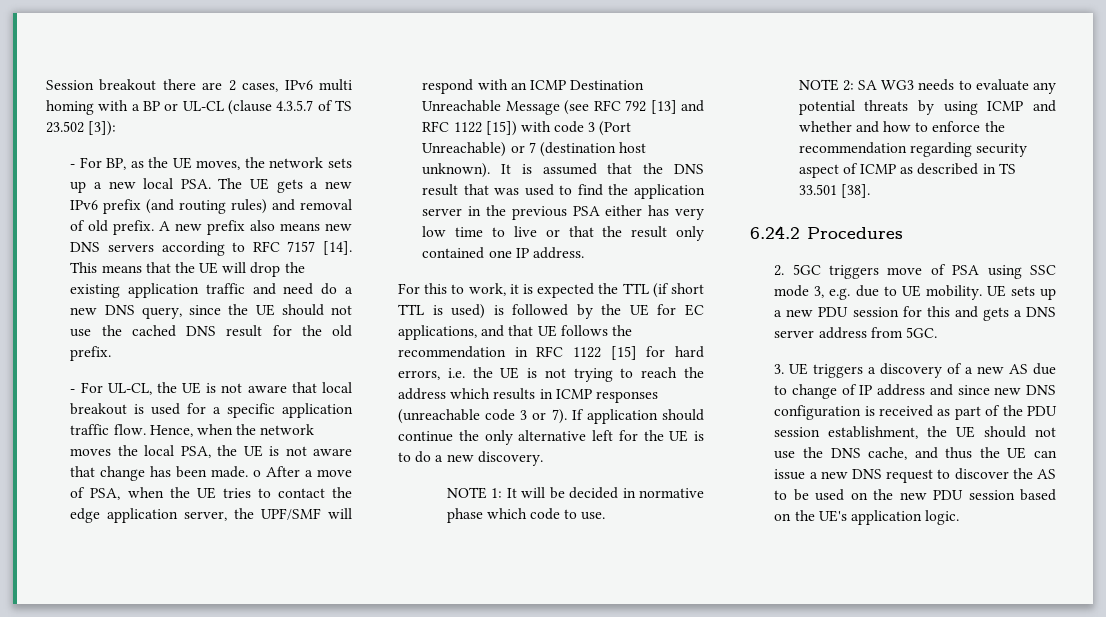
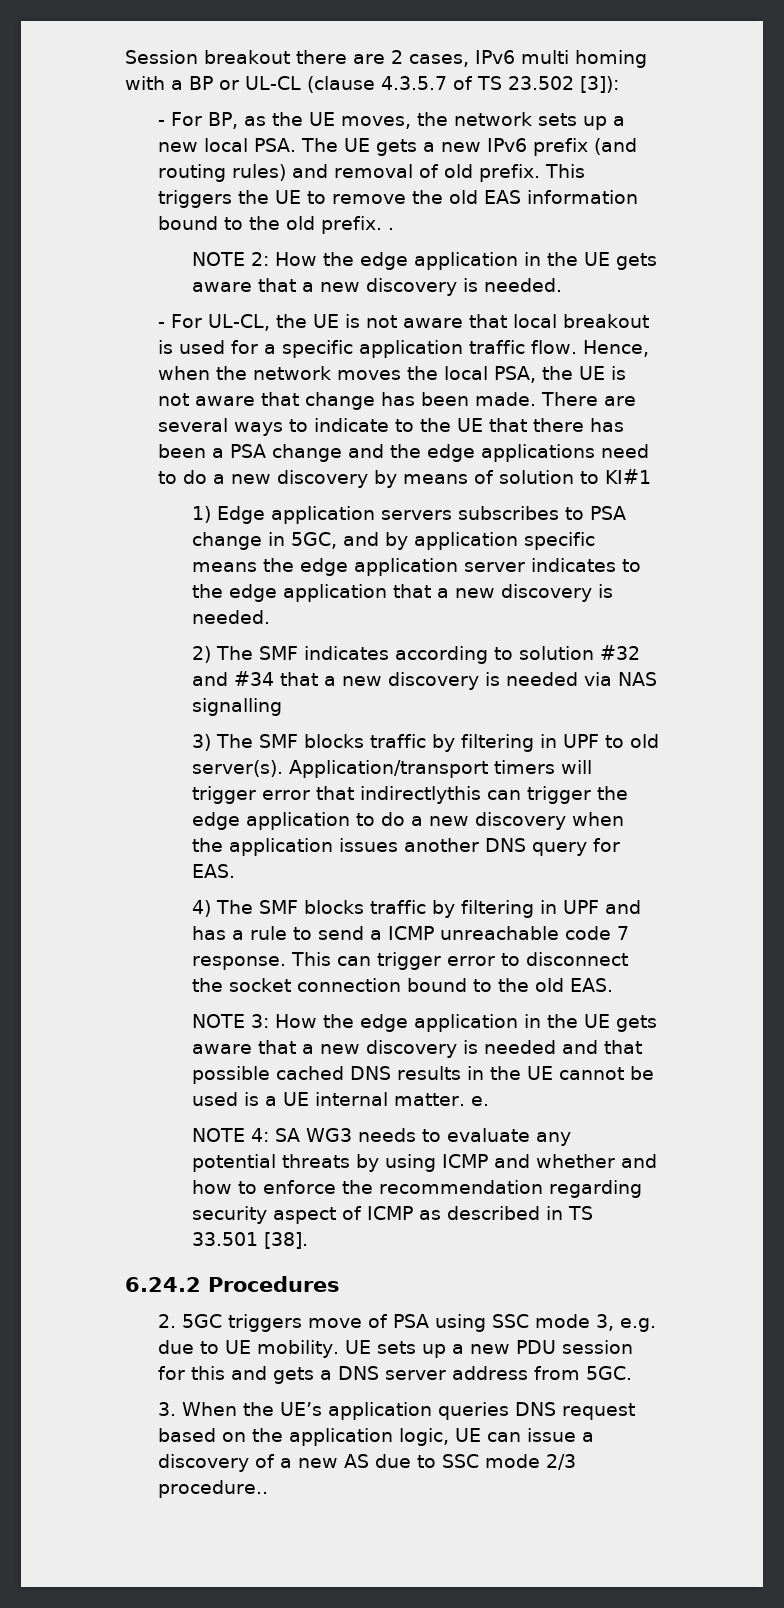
[159,220,352,235] [70,241,352,256] [70,262,305,277] [70,283,354,298] [70,304,352,319] [70,325,352,337] [70,346,112,361] A new prefix also means new DNS servers according to RFC 7157 [14]. This means that the UE will drop the existing application traffic and need do a new DNS query, since the UE should not use the cached DNS result for the old prefix. -> [545,164,586,178] [158,190,639,208] [158,216,395,234] [191,252,657,270] [191,278,562,296] This triggers the UE to remove the old EAS information bound to the old prefix. . // NOTE 2: How the edge application in the UE gets aware that a new discovery is needed.
[253,466,352,477] [70,487,352,500] [70,508,352,523] [422,79,645,94] [422,100,704,115] [422,121,632,136] [422,142,647,157] [422,163,704,178] [422,184,705,199] [422,205,704,220] [422,226,704,241] [422,247,584,259] [398,283,704,298] [398,304,704,319] [398,325,632,340] [398,346,704,360] [398,367,704,382] [398,388,658,403] [398,409,704,424] [398,430,704,445] [398,451,543,466] [446,487,704,499] [446,508,606,523] [798,79,854,91] o After a move of PSA, when the UE tries to contact the edge application server, the UPF/SMF will respond with an ICMP Destination Unreachable Message (see RFC 792 [13] and RFC 1122 [15]) with code 3 (Port Unreachable) or 7 (destination host unknown). It is assumed that the DNS result that was used to find the application server in the previous PSA either has very low time to live or that the result only contained one IP address. // For this to work, it is expected the TTL (if short TTL is used) is followed by the UE for EC applications, and that UE follows the recommendation in RFC 1122 [15] for hard errors, i.e. the UE is not trying to reach the address which results in ICMP responses (unreachable code 3 or 7). If application should continue the only alternative left for the UE is to do a new discovery. // NOTE 1: It will be decided in normative phase which code to use. // NOTE 2: -> [541,392,637,406] [158,418,625,436] [158,444,650,462] [158,469,652,488] [191,506,626,524] [191,532,595,550] [191,558,641,576] [191,584,613,602] [191,610,270,624] [191,645,640,664] [191,671,657,690] [191,698,282,716] [191,734,659,752] [191,760,592,778] [191,786,628,804] [191,812,624,830] [191,838,620,856] [191,864,235,878] [191,900,641,918] [191,926,629,940] [191,952,628,970] [191,978,613,992] [191,1014,657,1032] [191,1040,642,1058] [191,1066,654,1084] [191,1092,489,1106] [191,1128,269,1142] There are several ways to indicate to the UE that there has been a PSA change and the edge applications need to do a new discovery by means of solution to KI#1 // 1) Edge application servers subscribes to PSA change in 5GC, and by application specific means the edge application server indicates to the edge application that a new discovery is needed. // 2) The SMF indicates according to solution #32 and #34 that a new discovery is needed via NAS signalling // 3) The SMF blocks traffic by filtering in UPF to old server(s). Application/transport timers will trigger error that indirectlythis can trigger the edge application to do a new discovery when the application issues another DNS query for EAS. // 4) The SMF blocks traffic by filtering in UPF and has a rule to send a ICMP unreachable code 7 response. This can trigger error to disconnect the socket connection bound to the old EAS. // NOTE 3: How the edge application in the UE gets aware that a new discovery is needed and that possible cached DNS results in the UE cannot be used is a UE internal matter. e. // NOTE 4:
[789,363,864,378] UE triggers -> [182,1402,636,1420] [158,1428,577,1446] When the UE’s application queries DNS request based on the application logic, UE can issue
[792,384,1056,399] [774,405,1057,420] [774,426,1056,439] [774,447,1057,460] [774,468,1056,483] [774,489,1056,501] [774,510,960,525] change of IP address and since new DNS configuration is received as part of the PDU session establishment, the UE should not use the DNS cache, and thus the UE can issue a new DNS request to discover the AS to be used on the new PDU session based on the UE's application logic. -> [442,1454,577,1470] [158,1480,269,1498] SSC mode 2/3 procedure..

